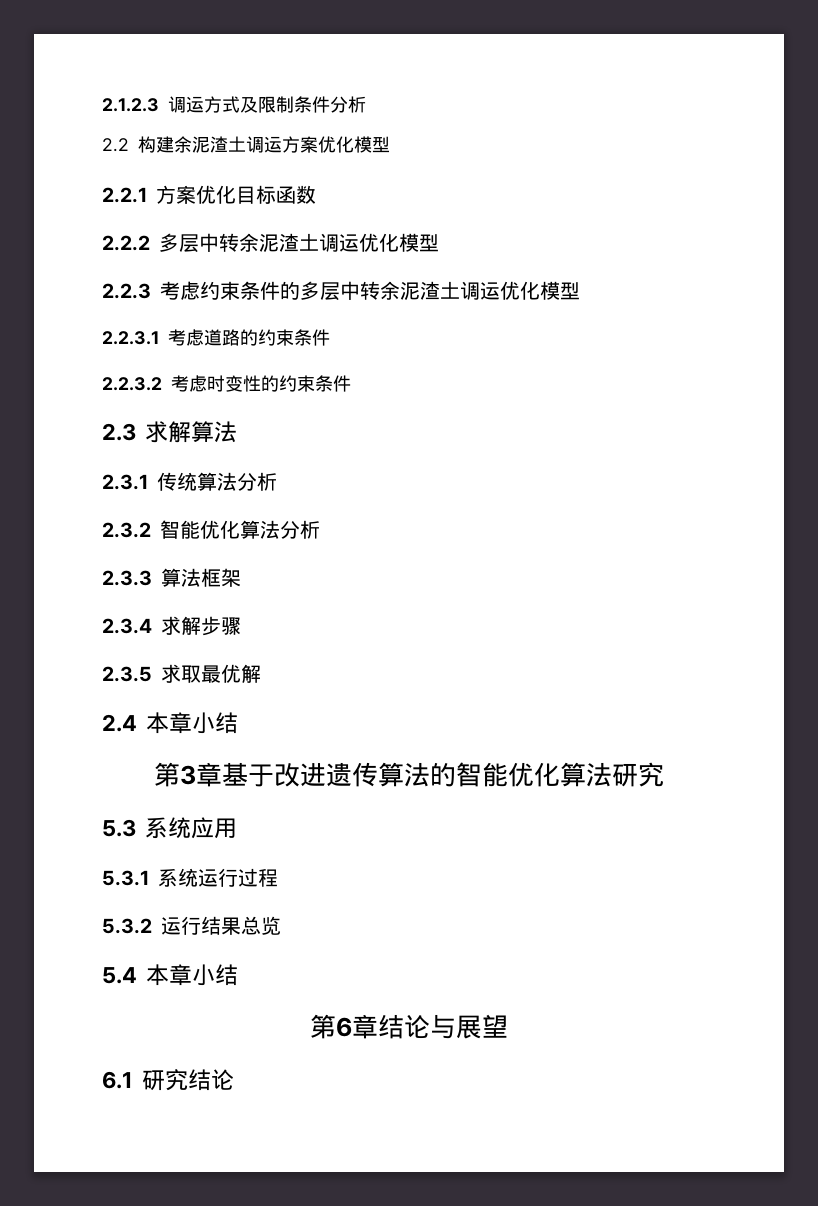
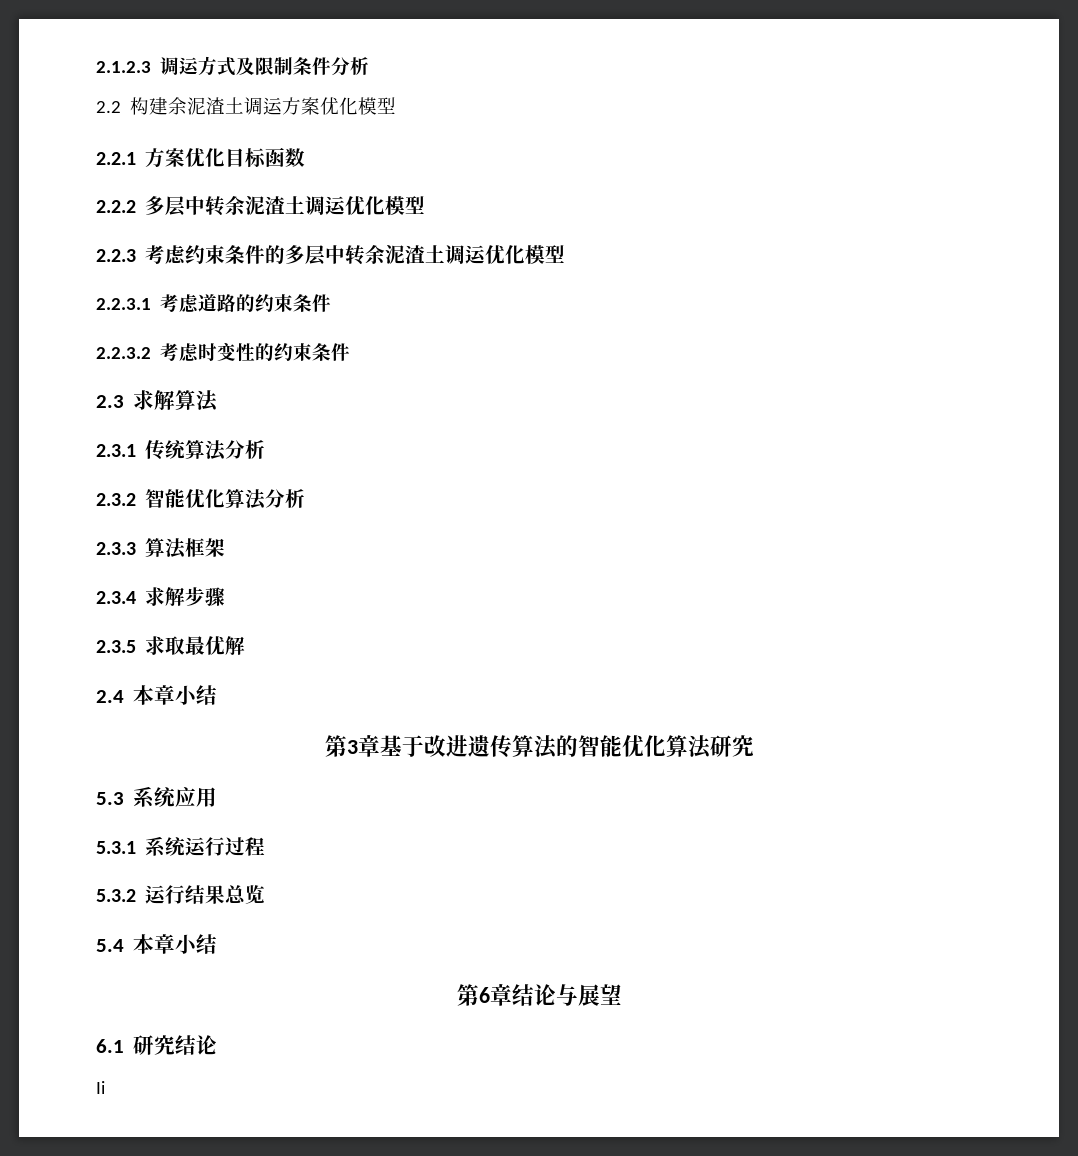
(234, 1079) none -> [96,1081,105,1094] // Ii

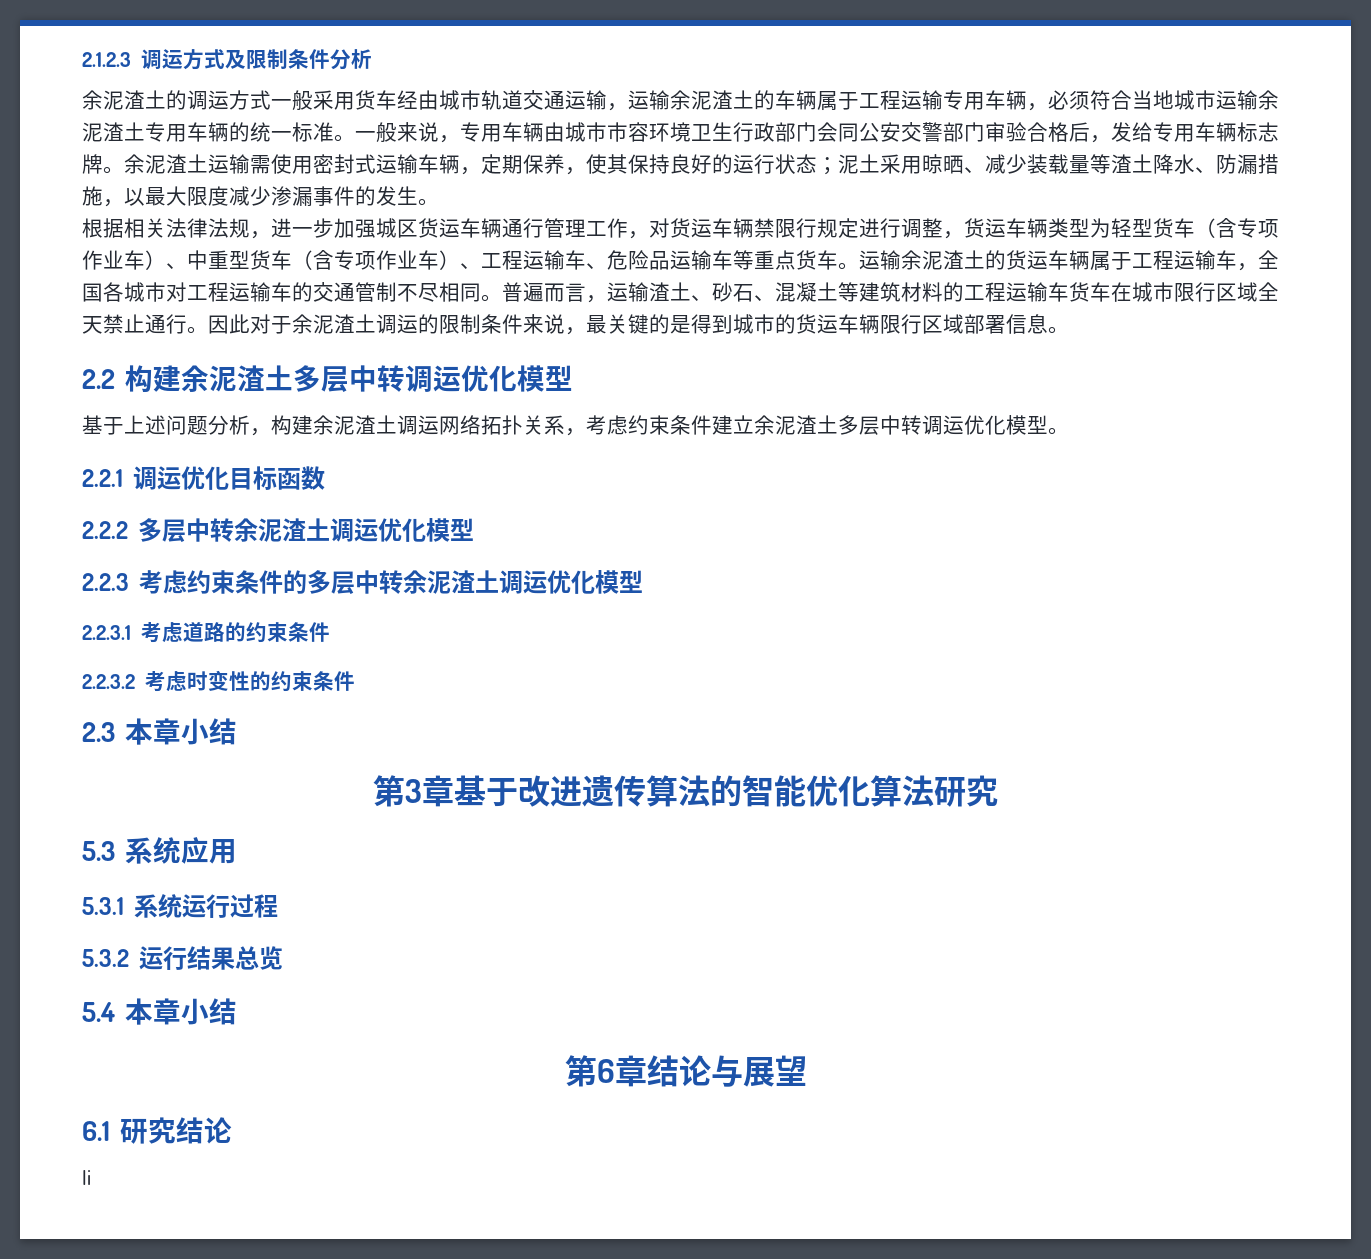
[96,97,397,115] 2.2构建余泥渣土调运方案优化模型 -> [82,90,1279,111] [82,122,1279,143] [82,154,1279,175] [82,186,439,207] [82,218,1279,239] [82,250,1279,271] [82,282,1279,303] [82,314,1069,335] [82,365,574,393] [82,415,1069,436] 余泥渣土的调运方式一般采用货车经由城市轨道交通运输，运输余泥渣土的车辆属于工程运输专用车辆，必须符合当地城市运输余泥渣土专用车辆的统一标准。一般来说，专用车辆由城市市容环境卫生行政部门会同公安交警部门审验合格后，发给专用车辆标志牌。余泥渣土运输需使用密封式运输车辆，定期保养，使其保持良好的运行状态；泥土采用晾晒、减少装载量等渣土降水、防漏措施，以最大限度减少渗漏事件的发生。 // 根据相关法律法规，进一步加强城区货运车辆通行管理工作，对货运车辆禁限行规定进行调整，货运车辆类型为轻型货车（含专项作业车）、中重型货车（含专项作业车）、工程运输车、危险品运输车等重点货车。运输余泥渣土的货运车辆属于工程运输车，全国各城市对工程运输车的交通管制不尽相同。普遍而言，运输渣土、砂石、混凝土等建筑材料的工程运输车货车在城市限行区域全天禁止通行。因此对于余泥渣土调运的限制条件来说，最关键的是得到城市的货运车辆限行区域部署信息。 // 2.2构建余泥渣土多层中转调运优化模型 // 基于上述问题分析，构建余泥渣土调运网络拓扑关系，考虑约束条件建立余泥渣土多层中转调运优化模型。
[145,148,186,168] 方案 -> [133,466,182,490] 调运
[133,390,220,412] [96,440,266,461] [96,489,306,510] [96,538,226,559] [96,587,226,606] [96,636,246,655] [96,690,124,703] 求解算法 // 2.3.1传统算法分析 // 2.3.2智能优化算法分析 // 2.3.3算法框架 // 2.3.4求解步骤 // 2.3.5求取最优解 // 2.4 -> (115, 732) none

